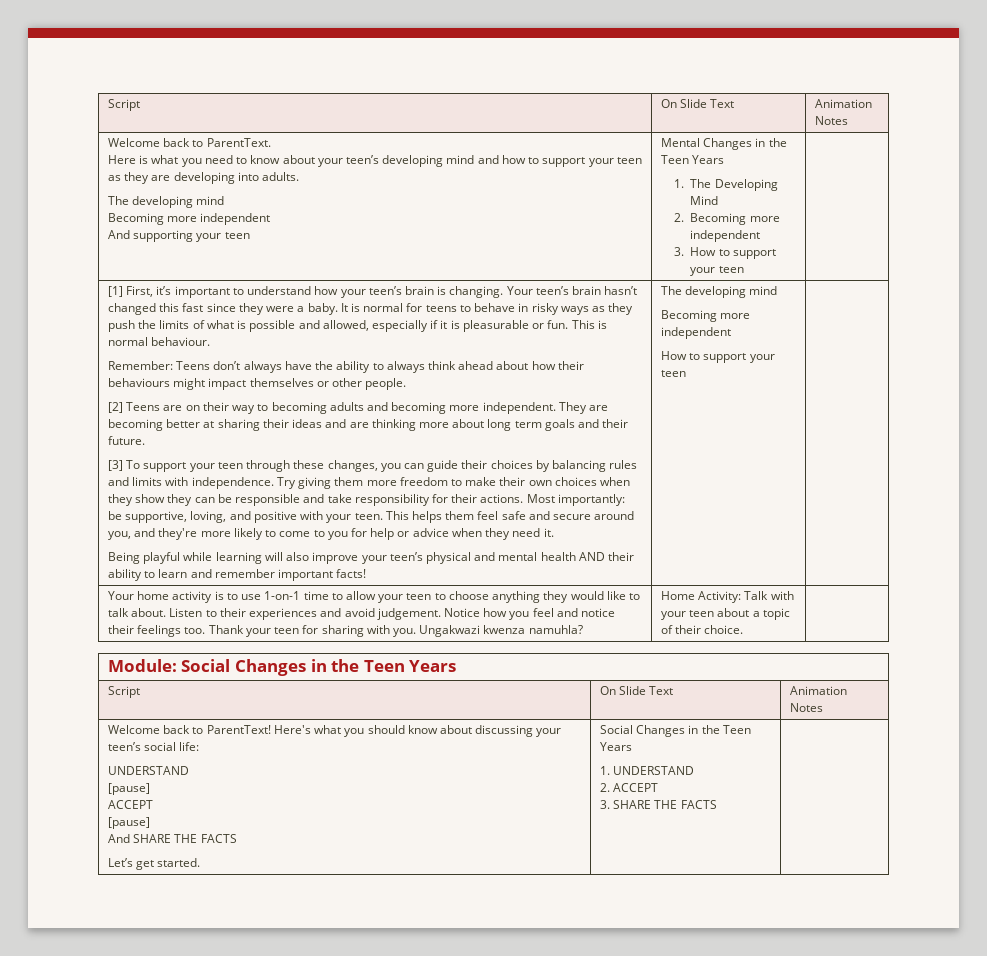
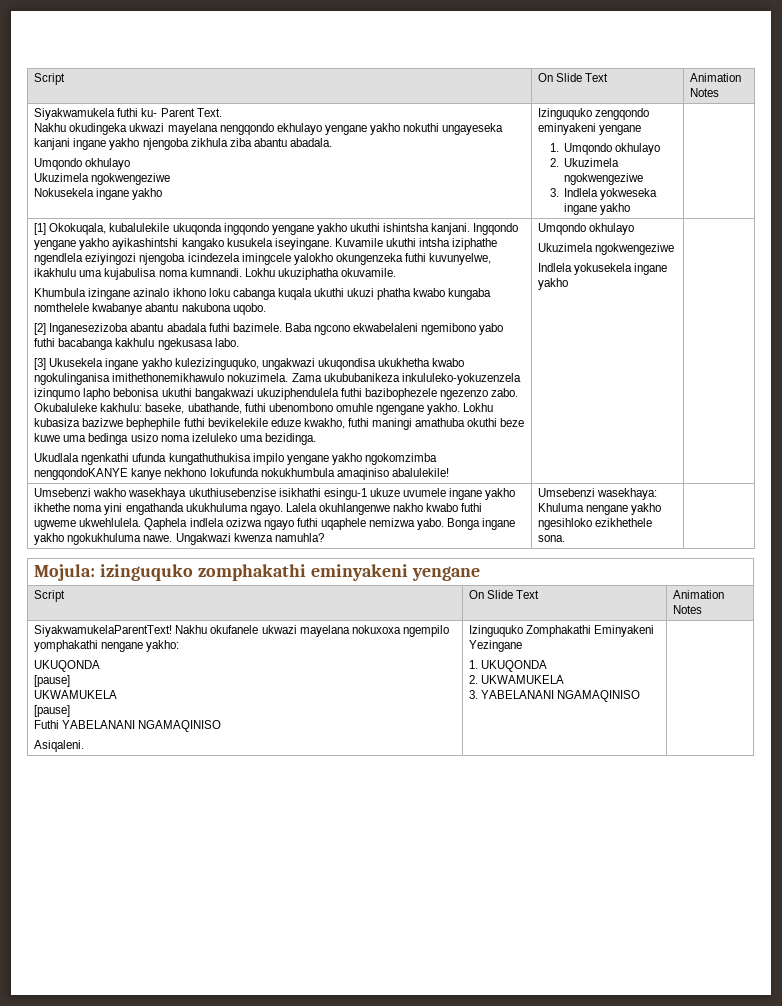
[107,99,140,111] [660,99,735,108] [814,99,872,108] [814,116,848,125] [107,138,271,147] [107,155,642,167] [107,172,300,184] [107,196,225,208] [107,213,271,225] [107,230,250,242] [660,138,787,150] [660,155,725,164] [674,179,778,191] [690,196,719,205] [674,213,780,225] [690,230,761,242] [674,247,776,259] [690,266,744,276] [107,286,638,298] [107,303,634,315] [107,320,607,332] [107,337,211,346] [107,361,584,373] [107,378,407,390] [107,402,609,414] [107,419,629,431] [107,436,145,445] [107,460,638,472] [107,477,631,489] [107,494,625,506] [107,511,635,523] [107,528,554,540] [107,552,635,564] [107,569,367,581] [660,286,778,298] [660,310,751,322] [660,327,731,339] [660,351,775,363] [660,370,686,377] [107,591,641,603] [107,608,616,620] [107,625,583,637] [660,591,794,603] [660,608,790,620] [660,625,744,634] [107,659,457,676] [107,686,140,698] [599,686,674,695] [789,686,847,695] [789,703,823,712] [107,725,562,737] [107,742,200,751] [107,766,189,775] [107,783,150,795] [107,800,153,809] [107,817,150,829] [107,834,237,843] [107,858,201,870] [599,725,751,737] [599,742,632,751] [599,766,695,775] [599,783,659,792] [599,800,717,809] Script | On Slide Text | Animation Notes // Welcome back to ParentText. // Here is what you need to know about your teen’s developing mind and how to support your teen as they are developing into adults. // The developing mind // Becoming more independent // And supporting your teen | Mental Changes in the Teen Years // 1. The Developing Mind // 2. Becoming more independent // 3. How to support your teen | // [1] First, it’s important to understand how your teen’s brain is changing. Your teen’s brain hasn’t changed this fast since they were a baby. It is normal for teens to behave in risky ways as they push the limits of what is possible and allowed, especially if it is pleasurable or fun. This is normal behaviour. // Remember: Teens don’t always have the ability to always think ahead about how their behaviours might impact themselves or other people. // [2] Teens are on their way to becoming adults and becoming more independent. They are becoming better at sharing their ideas and are thinking more about long term goals and their future. // [3] To support your teen through these changes, you can guide their choices by balancing rules and limits with independence. Try giving them more freedom to make their own choices when they show they can be responsible and take responsibility for their actions. Most importantly: be supportive, loving, and positive with your teen. This helps them feel safe and secure around you, and they're more likely to come to you for help or advice when they need it. // Being playful while learning will also improve your teen’s physical and mental health AND their ability to learn and remember important facts! | The developing mind // Becoming more independent // How to support your teen | // Your home activity is to use 1-on-1 time to allow your teen to choose anything they would like to talk about. Listen to their experiences and avoid judgement. Notice how you feel and notice their feelings too. Thank your teen for sharing with you. Ungakwazi kwenza namuhla? | Home Activity: Talk with your teen about a topic of their choice. | // Module: Social Changes in the Teen Years // Script | On Slide Text | Animation Notes // Welcome back to ParentText! Here's what you should know about discussing your teen’s social life: // UNDERSTAND // [pause] // ACCEPT // [pause] // And SHARE THE FACTS // Let’s get started. | Social Changes in the Teen Years // 1. UNDERSTAND // 2. ACCEPT // 3. SHARE THE FACTS -> [34,73,66,85] [538,73,609,82] [690,73,742,82] [690,88,720,97] [34,108,222,120] [34,123,504,135] [34,138,332,150] [34,158,131,170] [34,173,171,185] [34,188,163,200] [538,108,650,120] [538,123,642,135] [549,143,661,155] [549,158,620,167] [564,173,644,185] [549,188,658,200] [564,203,631,215] [34,223,519,235] [34,238,498,250] [34,253,492,265] [34,268,396,280] [34,288,492,300] [34,303,266,315] [34,323,504,335] [34,338,239,350] [34,358,465,370] [34,373,521,385] [34,388,519,400] [34,403,494,415] [34,418,525,430] [34,433,316,445] [34,453,437,465] [34,468,449,480] [538,223,635,235] [538,243,675,255] [538,263,668,275] [538,278,569,290] [34,488,516,500] [34,503,483,515] [34,518,516,530] [34,533,324,545] [538,488,658,500] [538,503,662,515] [538,518,653,530] [538,535,566,542] [34,564,480,581] [34,590,66,602] [469,590,540,599] [673,590,725,599] [673,605,703,614] [34,625,449,637] [34,640,180,652] [34,660,101,672] [34,675,71,687] [34,690,118,699] [34,705,71,717] [34,720,222,732] [34,740,85,752] [469,625,655,637] [469,640,523,652] [469,660,548,672] [469,675,565,684] [469,690,641,702] Script | On Slide Text | Animation Notes // Siyakwamukela futhi ku- Parent Text. // Nakhu okudingeka ukwazi mayelana nengqondo ekhulayo yengane yakho nokuthi ungayeseka kanjani ingane yakho njengoba zikhula ziba abantu abadala. // Umqondo okhulayo // Ukuzimela ngokwengeziwe // Nokusekela ingane yakho | Izinguquko zengqondo eminyakeni yengane // 1. Umqondo okhulayo // 2. Ukuzimela ngokwengeziwe // 3. Indlela yokweseka ingane yakho | // [1] Okokuqala, kubalulekile ukuqonda ingqondo yengane yakho ukuthi ishintsha kanjani. Ingqondo yengane yakho ayikashintshi kangako kusukela iseyingane. Kuvamile ukuthi intsha iziphathe ngendlela eziyingozi njengoba icindezela imingcele yalokho okungenzeka futhi kuvunyelwe, ikakhulu uma kujabulisa noma kumnandi. Lokhu ukuziphatha okuvamile. // Khumbula izingane azinalo ikhono loku cabanga kuqala ukuthi ukuzi phatha kwabo kungaba nomthelele kwabanye abantu nakubona uqobo. // [2] Inganesezizoba abantu abadala futhi bazimele. Baba ngcono ekwabelaleni ngemibono yabo futhi bacabanga kakhulu ngekusasa labo. // [3] Ukusekela ingane yakho kulezizinguquko, ungakwazi ukuqondisa ukukhetha kwabo ngokulinganisa imithethonemikhawulo nokuzimela. Zama ukububanikeza inkululeko-yokuzenzela izinqumo lapho bebonisa ukuthi bangakwazi ukuziphendulela futhi bazibophezele ngezenzo zabo. Okubaluleke kakhulu: baseke, ubathande, futhi ubenombono omuhle ngengane yakho. Lokhu kubasiza bazizwe bephephile futhi bevikelekile eduze kwakho, futhi maningi amathuba okuthi beze kuwe uma bedinga usizo noma izeluleko uma bezidinga. // Ukudlala ngenkathi ufunda kungathuthukisa impilo yengane yakho ngokomzimba nengqondoKANYE kanye nekhono lokufunda nokukhumbula amaqiniso abalulekile! | Umqondo okhulayo // Ukuzimela ngokwengeziwe // Indlela yokusekela ingane yakho | // Umsebenzi wakho wasekhaya ukuthiusebenzise isikhathi esingu-1 ukuze uvumele ingane yakho ikhethe noma yini engathanda ukukhuluma ngayo. Lalela okuhlangenwe nakho kwabo futhi ugweme ukwehlulela. Qaphela indlela ozizwa ngayo futhi uqaphele nemizwa yabo. Bonga ingane yakho ngokukhuluma nawe. Ungakwazi kwenza namuhla? | Umsebenzi wasekhaya: Khuluma nengane yakho ngesihloko ezikhethele sona. | // Mojula: izinguquko zomphakathi eminyakeni yengane // Script | On Slide Text | Animation Notes // SiyakwamukelaParentText! Nakhu okufanele ukwazi mayelana nokuxoxa ngempilo yomphakathi nengane yakho: // UKUQONDA // [pause] // UKWAMUKELA // [pause] // Futhi YABELANANI NGAMAQINISO // Asiqaleni. | Izinguquko Zomphakathi Eminyakeni Yezingane // 1. UKUQONDA // 2. UKWAMUKELA // 3. YABELANANI NGAMAQINISO

